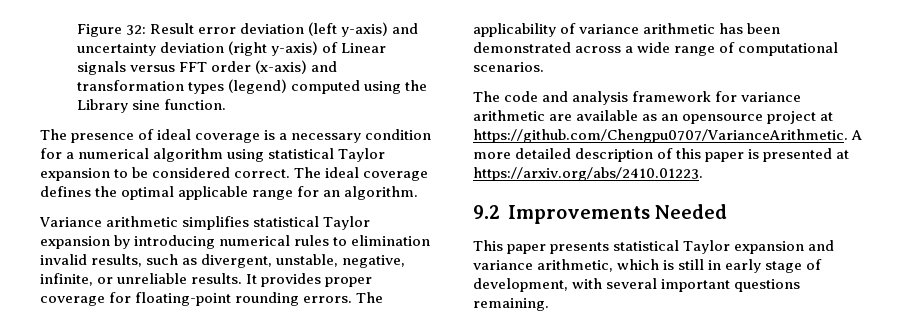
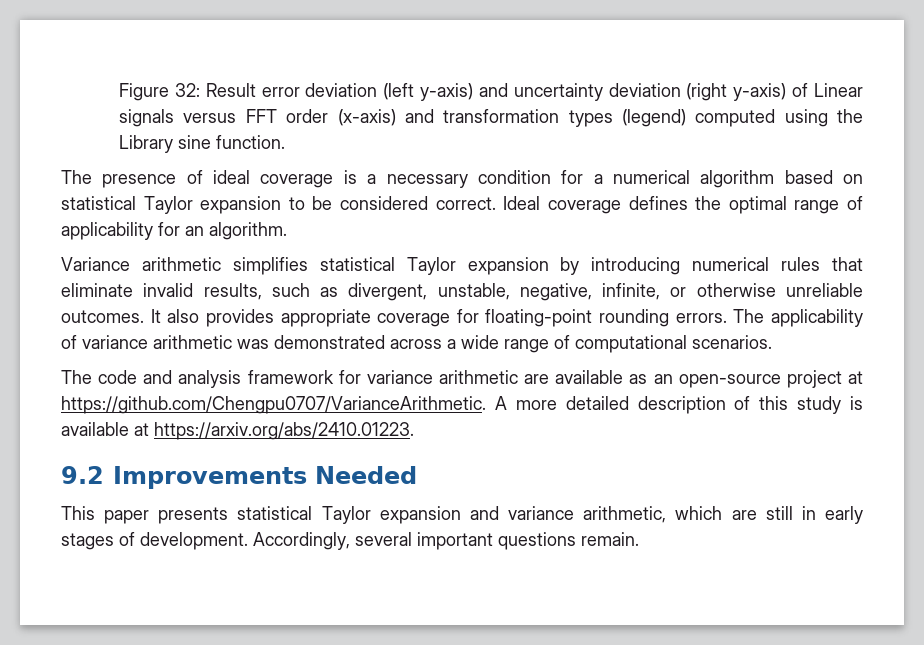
[227,149,265,162] using -> [784,170,863,184] based on
[294,167,360,178] The ideal -> [503,196,541,210] Ideal
[178,186,294,200] applicable range -> [794,196,864,214] [61,222,153,240] range of applicability
[333,235,431,246] to elimination -> [831,257,863,271] [61,283,133,297] that eliminate
[117,273,373,287] unreliable results. It provides proper -> [696,283,863,297] [61,309,371,327] otherwise unreliable outcomes. It also provides appropriate
[719,23,781,34] has been -> [237,339,269,349] was
[682,114,764,124] opensource -> [678,374,781,388] open-source
[705,148,833,162] paper is presented -> [797,396,863,414] [61,422,129,436] study is available
[663,260,675,270] is -> [731,510,757,520] are
[765,259,823,273] [473,278,603,292] stage of development, with -> [61,532,350,550] stages of development. Accordingly,
[473,298,549,311] remaining. -> [581,532,639,546] remain.

